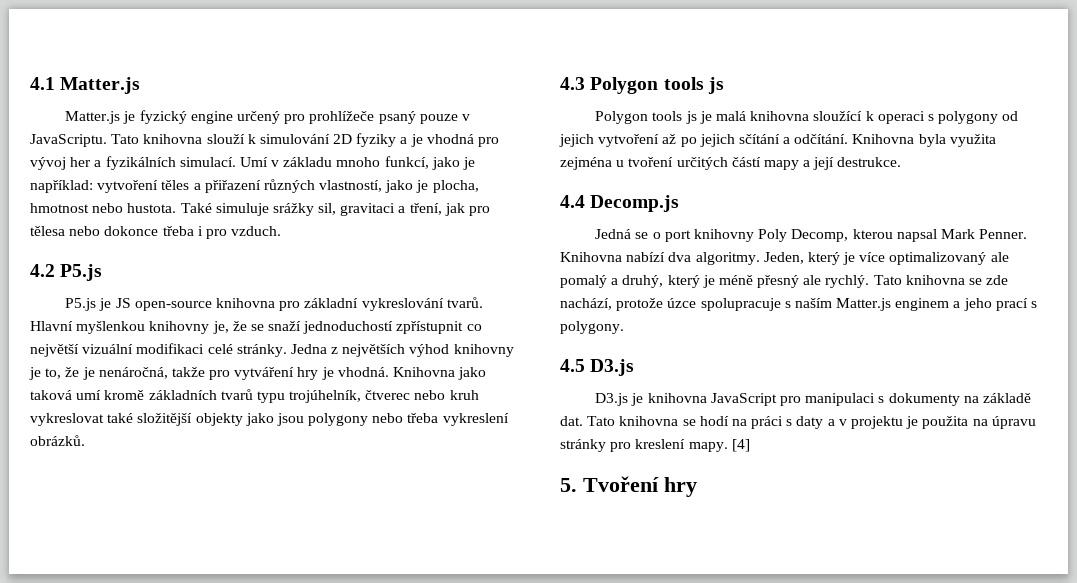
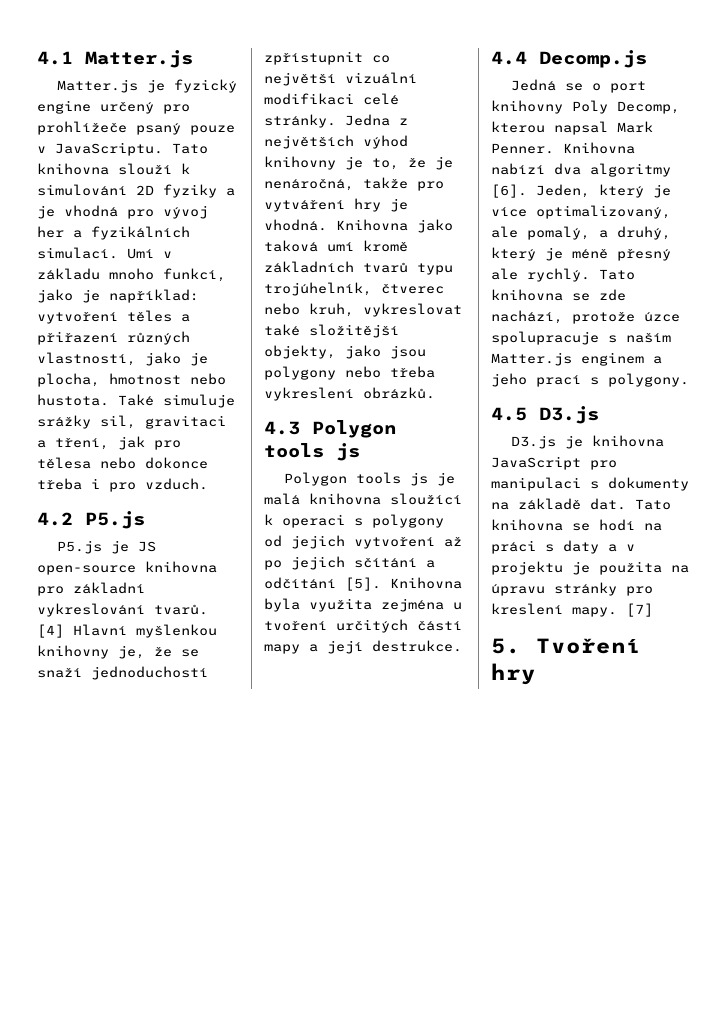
(483, 302) none -> [37,624,64,638] [4]
[449,390,479,400] kruh -> [309,303,354,317] kruh,
[195,413,243,426] objekty -> [264,345,336,359] objekty,
[794,134,849,144] odčítání. -> [264,577,381,591] odčítání [5].
[695,252,760,265] algoritmy. -> [590,163,671,177] [491,184,527,198] algoritmy [6].
[889,252,1009,265] [560,275,607,288] optimalizovaný ale pomalý -> [536,205,671,219] [491,226,590,240] optimalizovaný, ale pomalý,
[731,439,750,452] [4] -> [626,603,653,617] [7]

